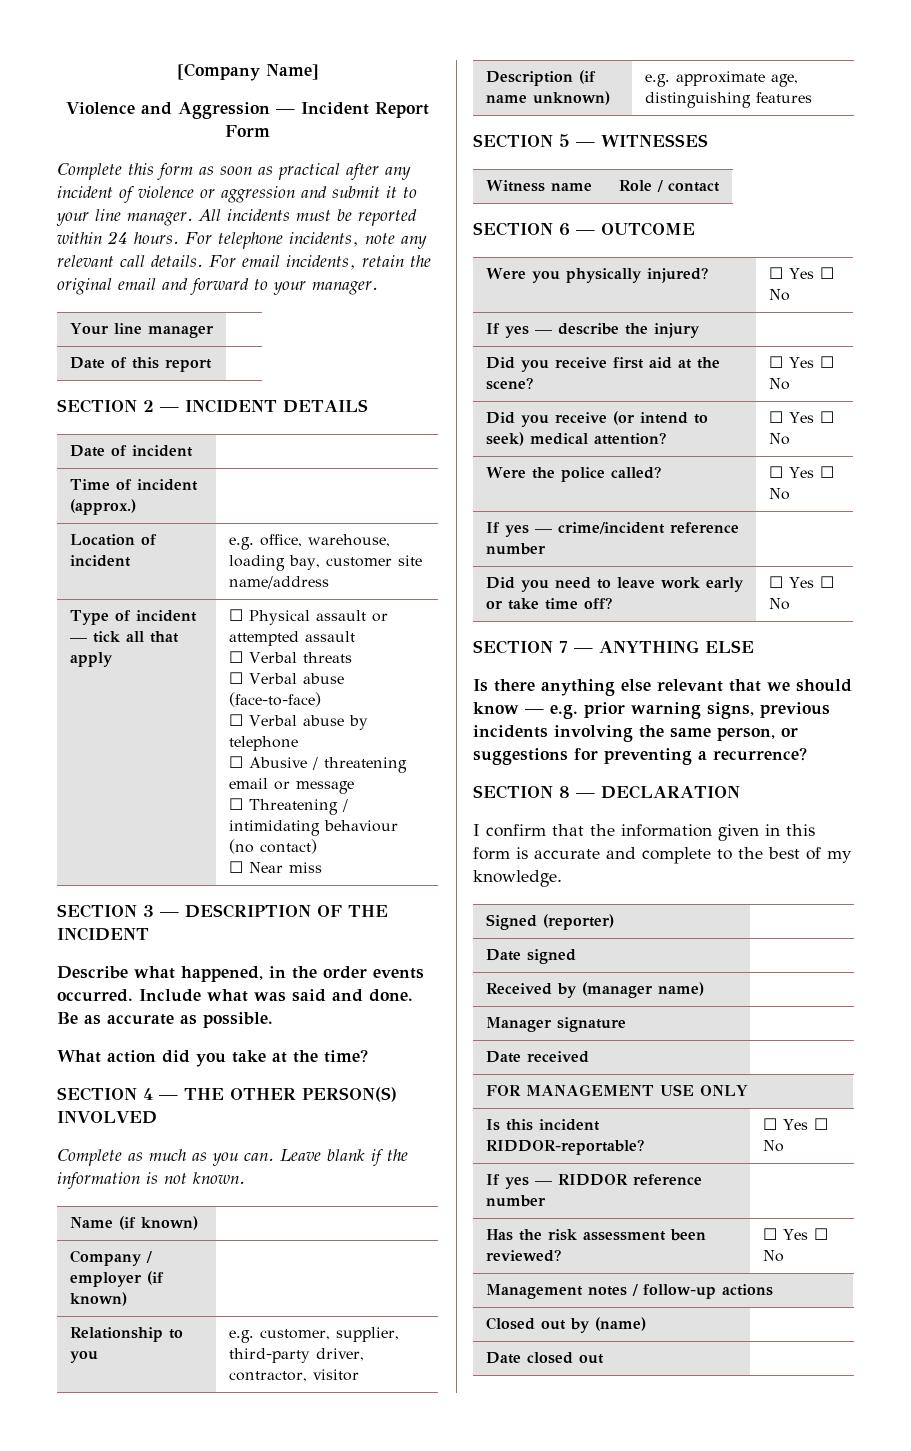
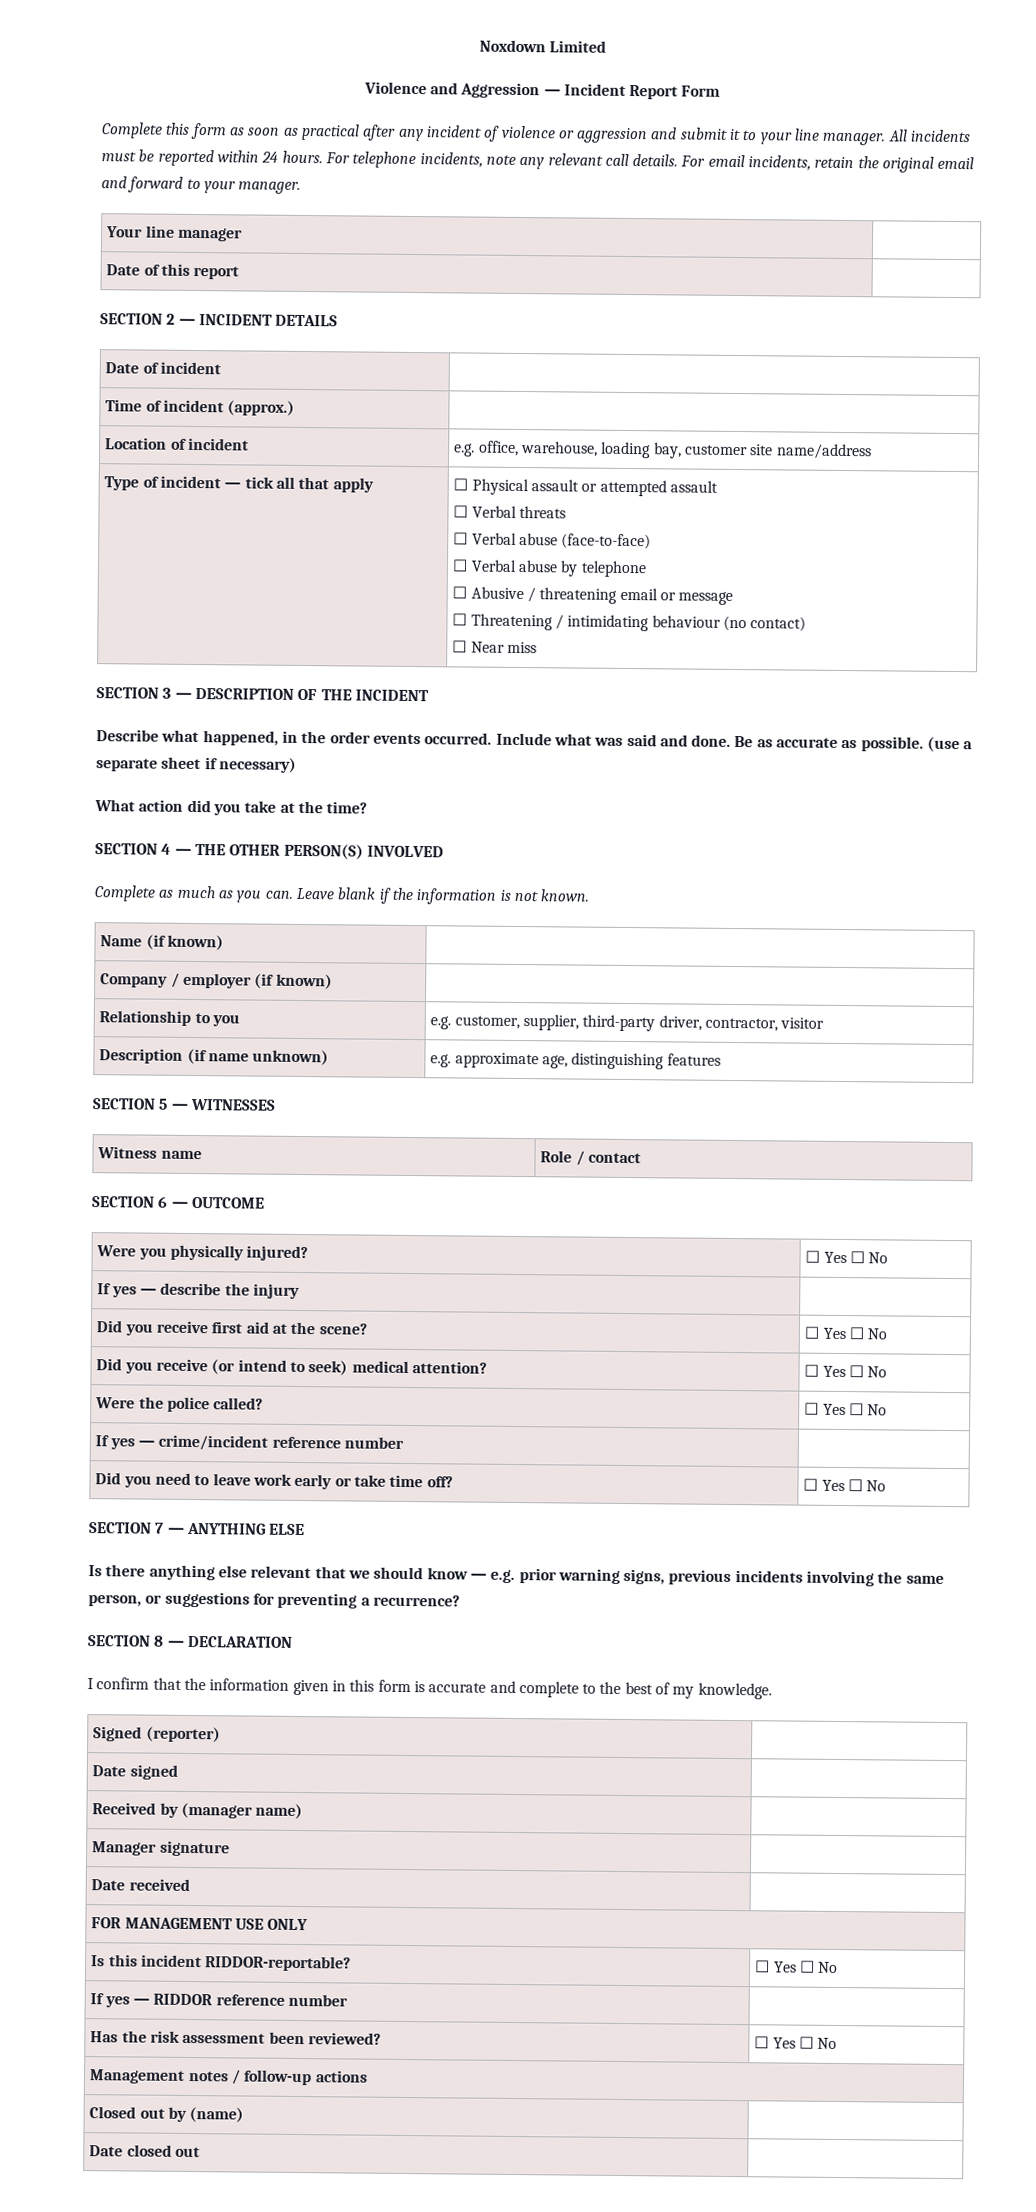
[176,63,319,81] [Company Name] -> [478,39,607,53] Noxdown Limited
(273, 1020) none -> [927,736,974,753] [96,756,297,773] (use a separate sheet if necessary)

